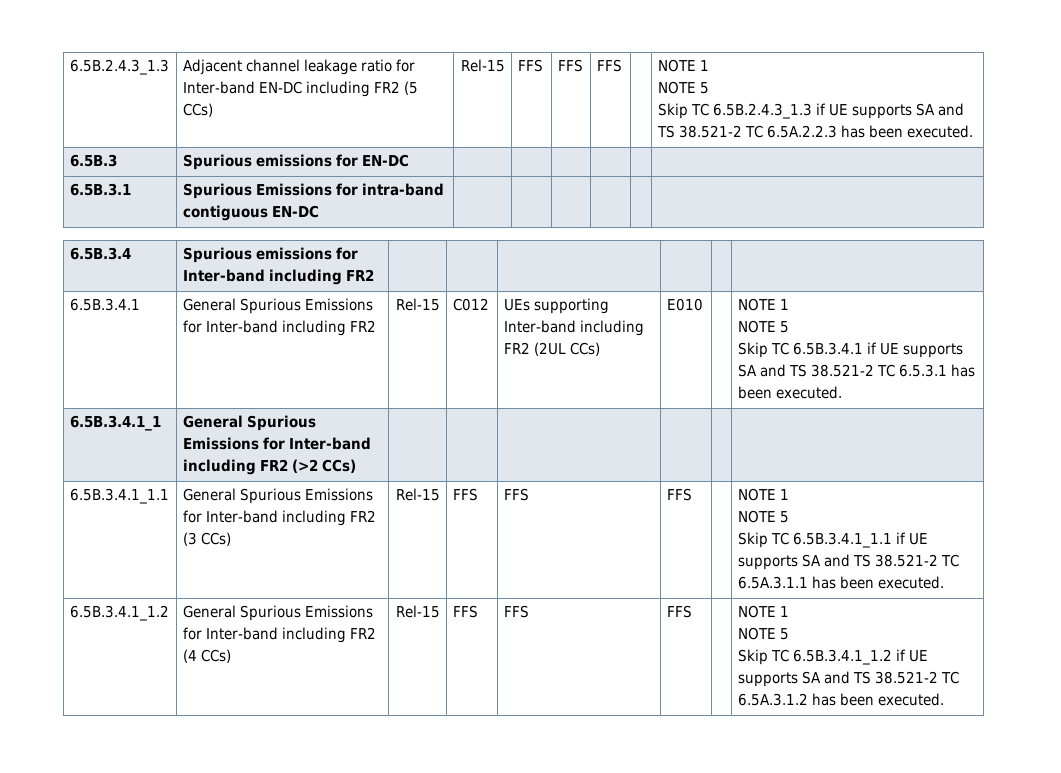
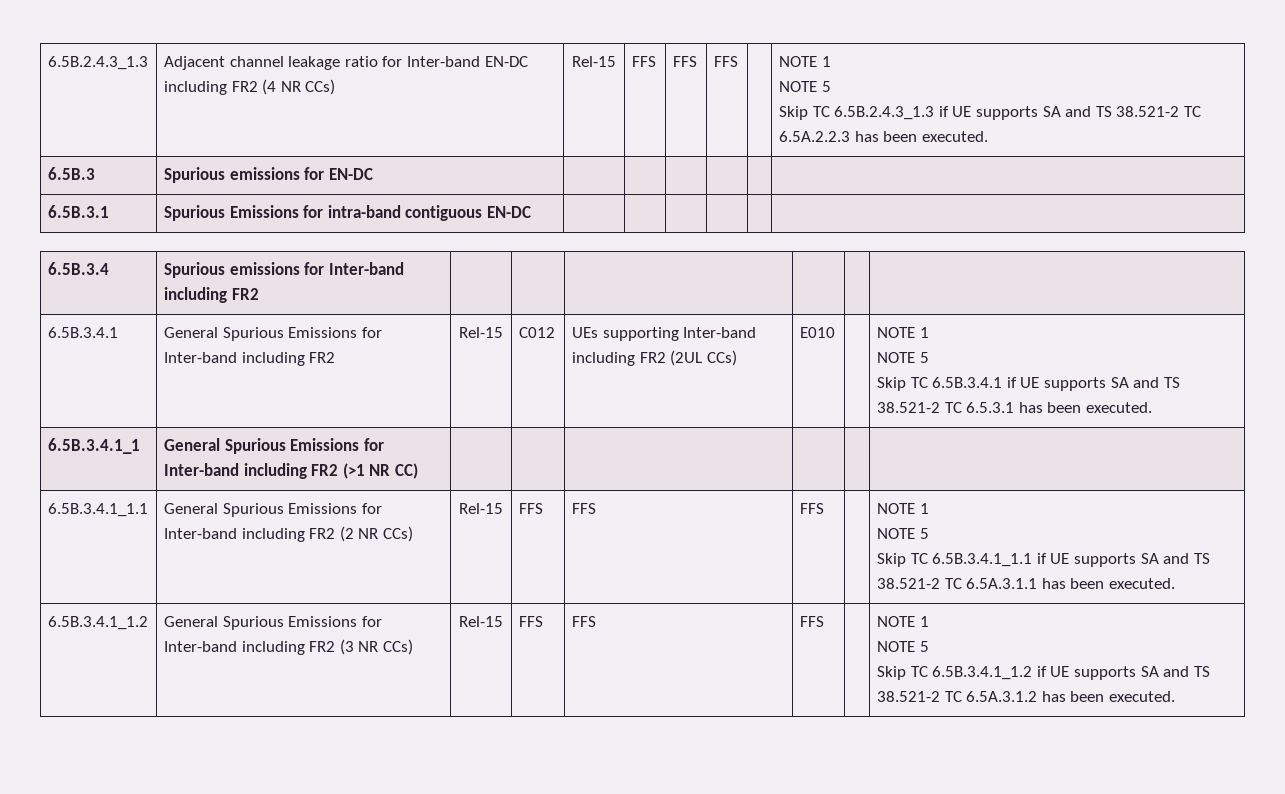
[403,81,418,95] (5 -> [262,79,301,95] (4 NR
[291,459,356,473] (>2 CCs) -> [342,463,418,479] (>1 NR CC)
[182,532,197,546] (3 -> [339,526,379,542] (2 NR
[182,649,197,663] (4 -> [339,639,379,655] (3 NR

